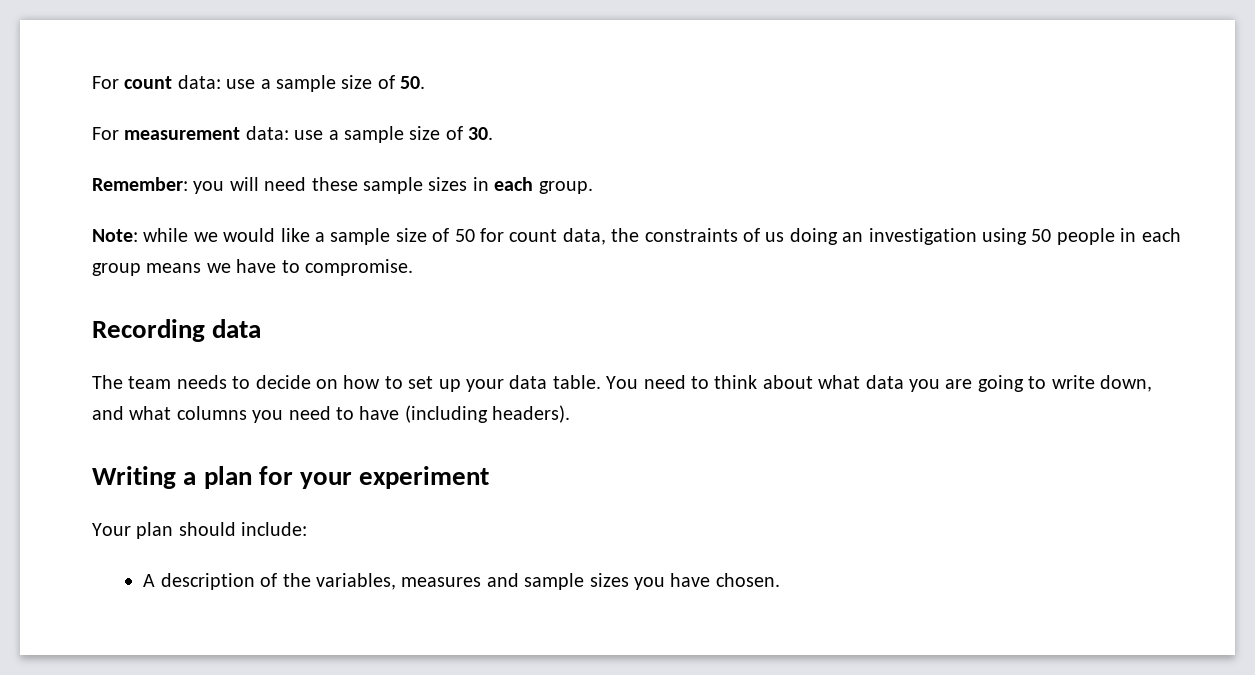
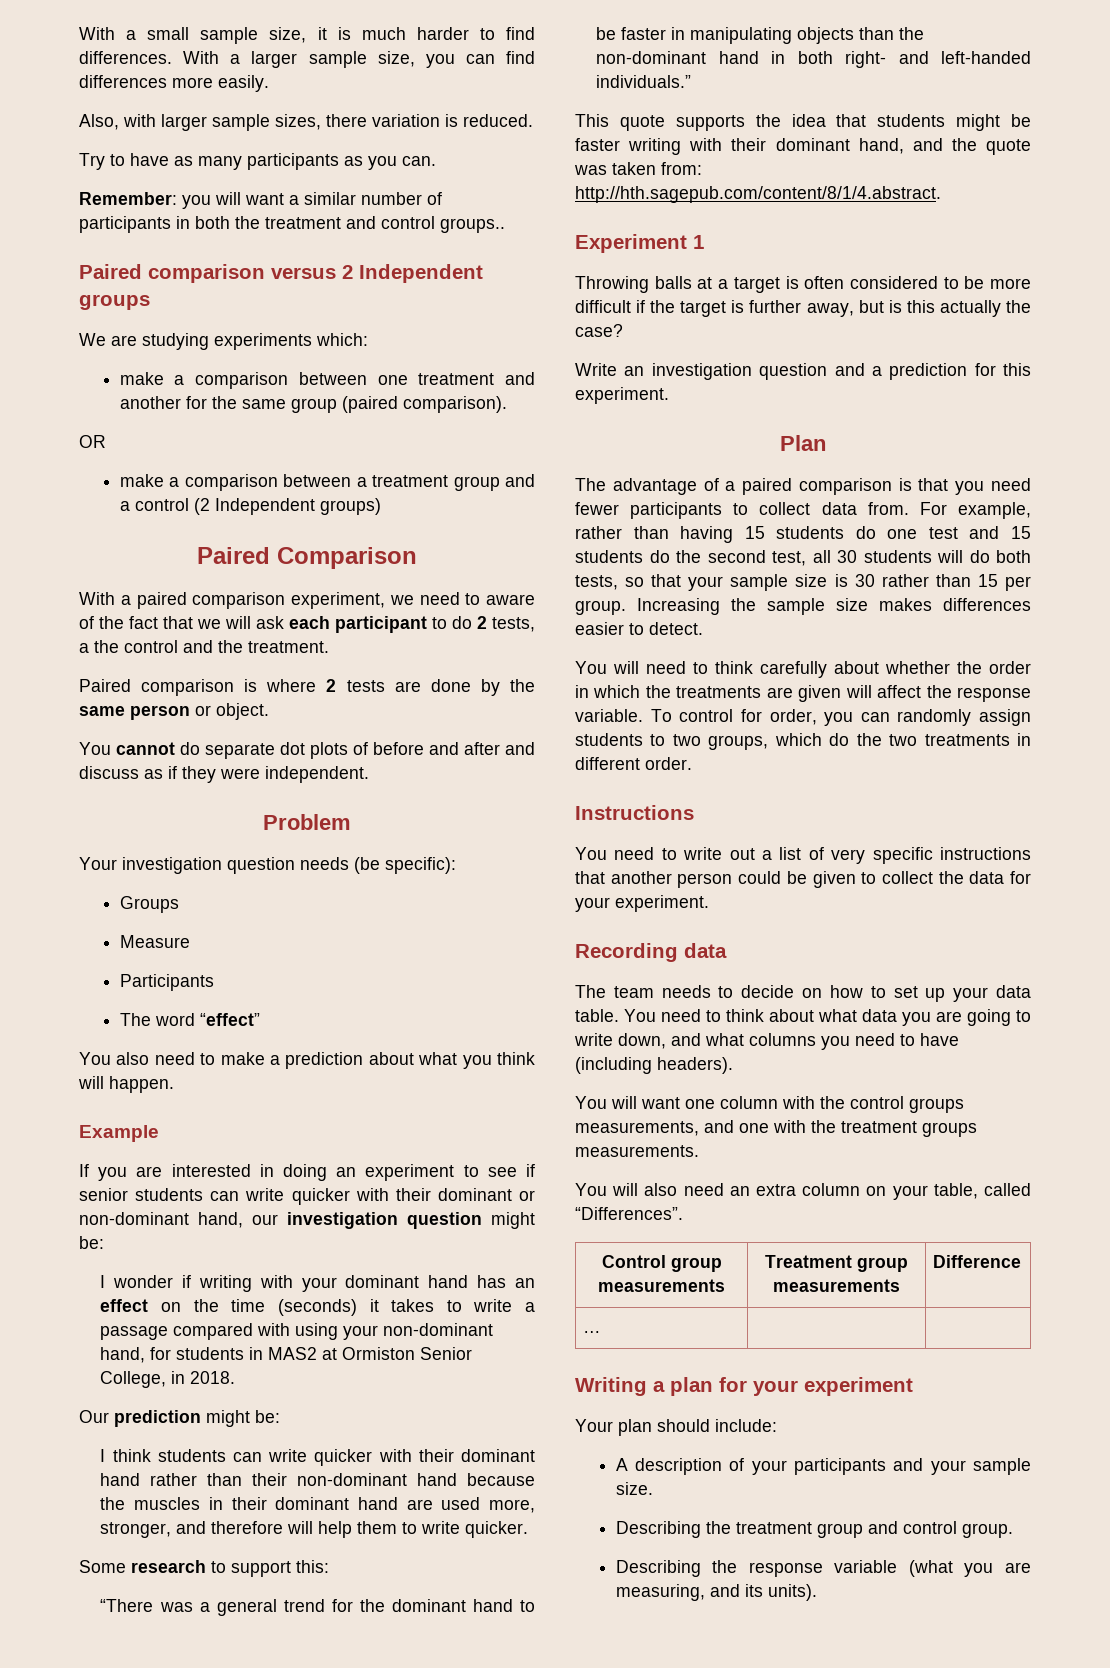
[92,75,426,92] [92,126,494,143] [92,177,593,194] [92,228,1181,245] [92,259,413,276] For count data: use a sample size of 50. // For measurement data: use a sample size of 30. // Remember: you will need these sample sizes in each group. // Note: while we would like a sample size of 50 for count data, the constraints of us doing an investigation using 50 people in each group means we have to compromise. -> [79,27,536,44] [79,51,535,68] [79,75,269,92] [79,114,533,131] [79,153,436,170] [79,192,442,209] [79,216,505,233] [79,264,483,283] [79,294,150,310] [79,333,368,350] [119,372,536,389] [119,396,507,413] [79,435,106,448] [119,474,536,491] [119,498,381,515] [197,547,417,569] [79,592,535,609] [79,616,535,633] [79,640,329,653] [79,679,535,696] [79,703,269,720] [79,742,535,759] [79,766,369,783] [263,814,351,830] [79,857,456,874] [119,896,179,913] [119,935,190,948] [119,974,214,991] [119,1013,260,1026] [79,1052,535,1069] [78,1076,174,1093] [79,1125,159,1142] [79,1164,535,1181] [79,1188,535,1205] [79,1212,535,1229] [79,1236,104,1249] [100,1275,535,1292] [100,1299,535,1316] [100,1323,494,1340] [100,1347,473,1363] [100,1371,236,1388] [79,1410,280,1427] [100,1449,535,1466] [100,1473,535,1486] [100,1497,535,1513] [100,1521,529,1538] [79,1560,329,1577] [100,1599,535,1616] [596,27,925,44] [596,51,1031,68] [596,75,692,88] [575,114,1031,131] [575,138,1031,155] [574,162,702,175] [575,186,941,203] [575,234,704,253] [575,276,1031,293] [575,300,1031,317] [575,324,623,337] [575,363,1031,380] [575,387,669,404] [780,435,826,451] [575,478,1031,495] [575,502,1031,519] [575,526,1031,543] [575,550,1031,566] [575,574,1031,591] [575,598,1031,615] [575,622,703,635] [575,661,1031,678] [575,685,1031,702] [575,709,1031,726] [575,733,1031,750] [575,757,692,770] [575,805,694,820] [575,847,1031,864] [575,871,1031,888] [575,895,709,912] With a small sample size, it is much harder to find differences. With a larger sample size, you can find differences more easily. // Also, with larger sample sizes, there variation is reduced. // Try to have as many participants as you can. // Remember: you will want a similar number of participants in both the treatment and control groups.. // Paired comparison versus 2 Independent groups // We are studying experiments which: // make a comparison between one treatment and another for the same group (paired comparison). // OR // make a comparison between a treatment group and a control (2 Independent groups) // Paired Comparison // With a paired comparison experiment, we need to aware of the fact that we will ask each participant to do 2 tests, a the control and the treatment. // Paired comparison is where 2 tests are done by the same person or object. // You cannot do separate dot plots of before and after and discuss as if they were independent. // Problem // Your investigation question needs (be specific): // Groups // Measure // Participants // The word “effect” // You also need to make a prediction about what you think will happen. // Example // If you are interested in doing an experiment to see if senior students can write quicker with their dominant or non-dominant hand, our investigation question might be: // I wonder if writing with your dominant hand has an effect on the time (seconds) it takes to write a passage compared with using your non-dominant hand, for students in MAS2 at Ormiston Senior College, in 2018. // Our prediction might be: // I think students can write quicker with their dominant hand rather than their non-dominant hand because the muscles in their dominant hand are used more, stronger, and therefore will help them to write quicker. // Some research to support this: // “There was a general trend for the dominant hand to be faster in manipulating objects than the non-dominant hand in both right- and left-handed individuals.” // This quote supports the idea that students might be faster writing with their dominant hand, and the quote was taken from: http://hth.sagepub.com/content/8/1/4.abstract. // Experiment 1 // Throwing balls at a target is often considered to be more difficult if the target is further away, but is this actually the case? // Write an investigation question and a prediction for this experiment. // Plan // The advantage of a paired comparison is that you need fewer participants to collect data from. For example, rather than having 15 students do one test and 15 students do the second test, all 30 students will do both tests, so that your sample size is 30 rather than 15 per group. Increasing the sample size makes differences easier to detect. // You will need to think carefully about whether the order in which the treatments are given will affect the response variable. To control for order, you can randomly assign students to two groups, which do the two treatments in different order. // Instructions // You need to write out a list of very specific instructions that another person could be given to collect the data for your experiment.
(571, 414) none -> [575,1096,964,1113] [575,1120,977,1137] [575,1145,699,1157] [575,1183,1031,1200] [575,1207,683,1220] [601,1255,722,1272] [598,1279,725,1292] [765,1255,908,1272] [773,1279,900,1292] [932,1255,1021,1268] [582,1331,601,1333] // You will want one column with the control groups measurements, and one with the treatment groups measurements. // You will also need an extra column on your table, called “Differences”. // Control group measurements | Treatment group measurements | Difference // … | |
[282,573,780,590] the variables, measures and sample sizes you have chosen. -> [751,1458,1031,1475] [615,1482,653,1495] [615,1521,1013,1538] [615,1560,1031,1577] [615,1584,817,1601] your participants and your sample size. // Describing the treatment group and control group. // Describing the response variable (what you are measuring, and its units).

